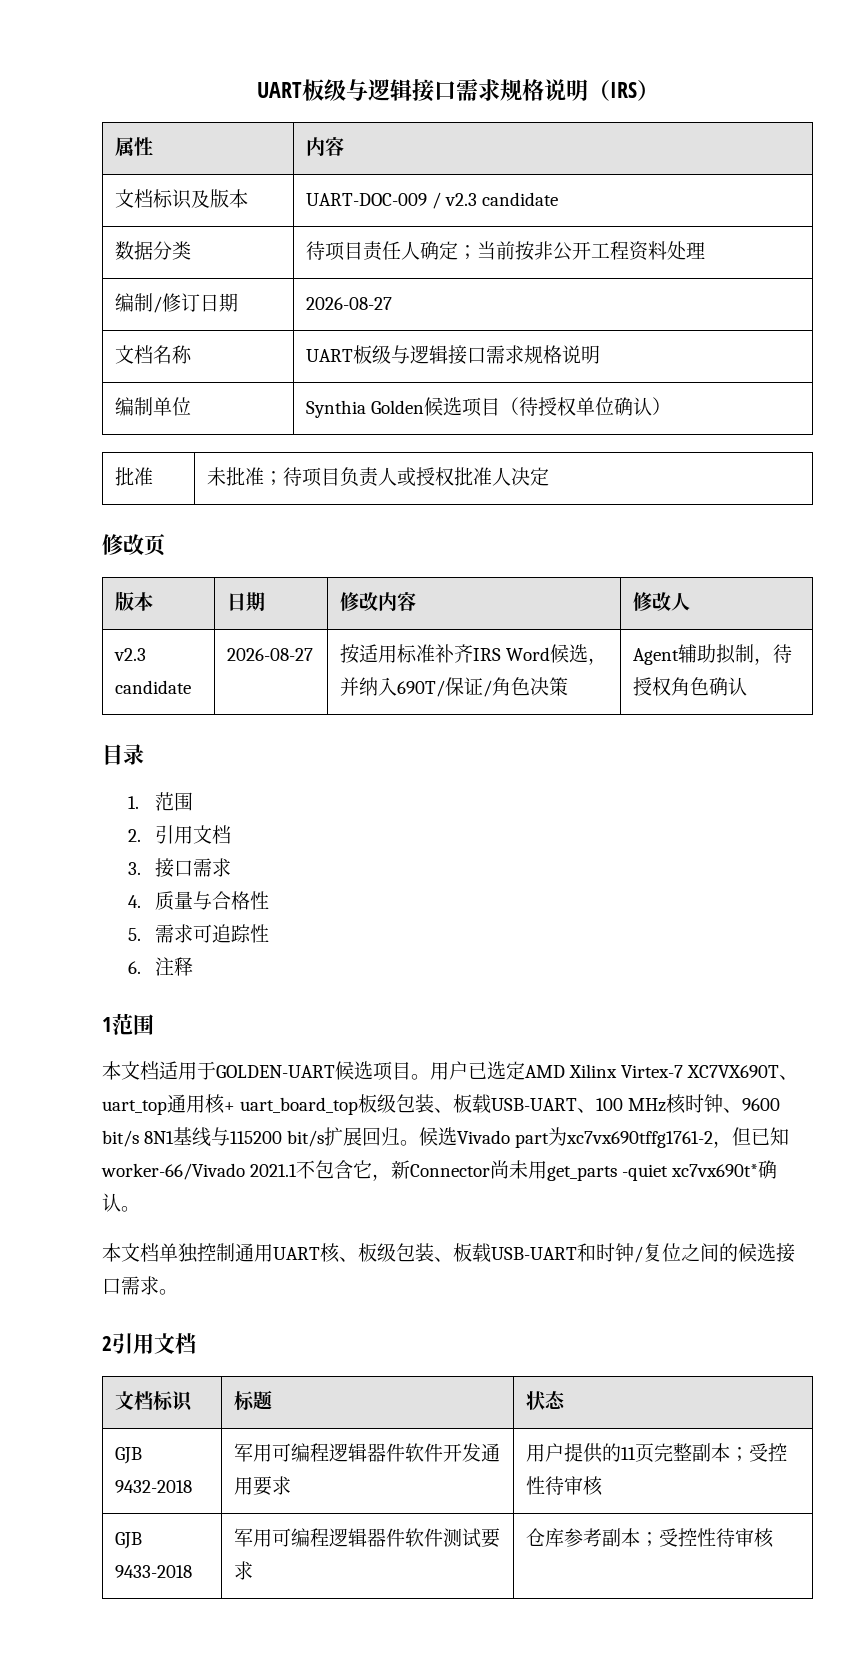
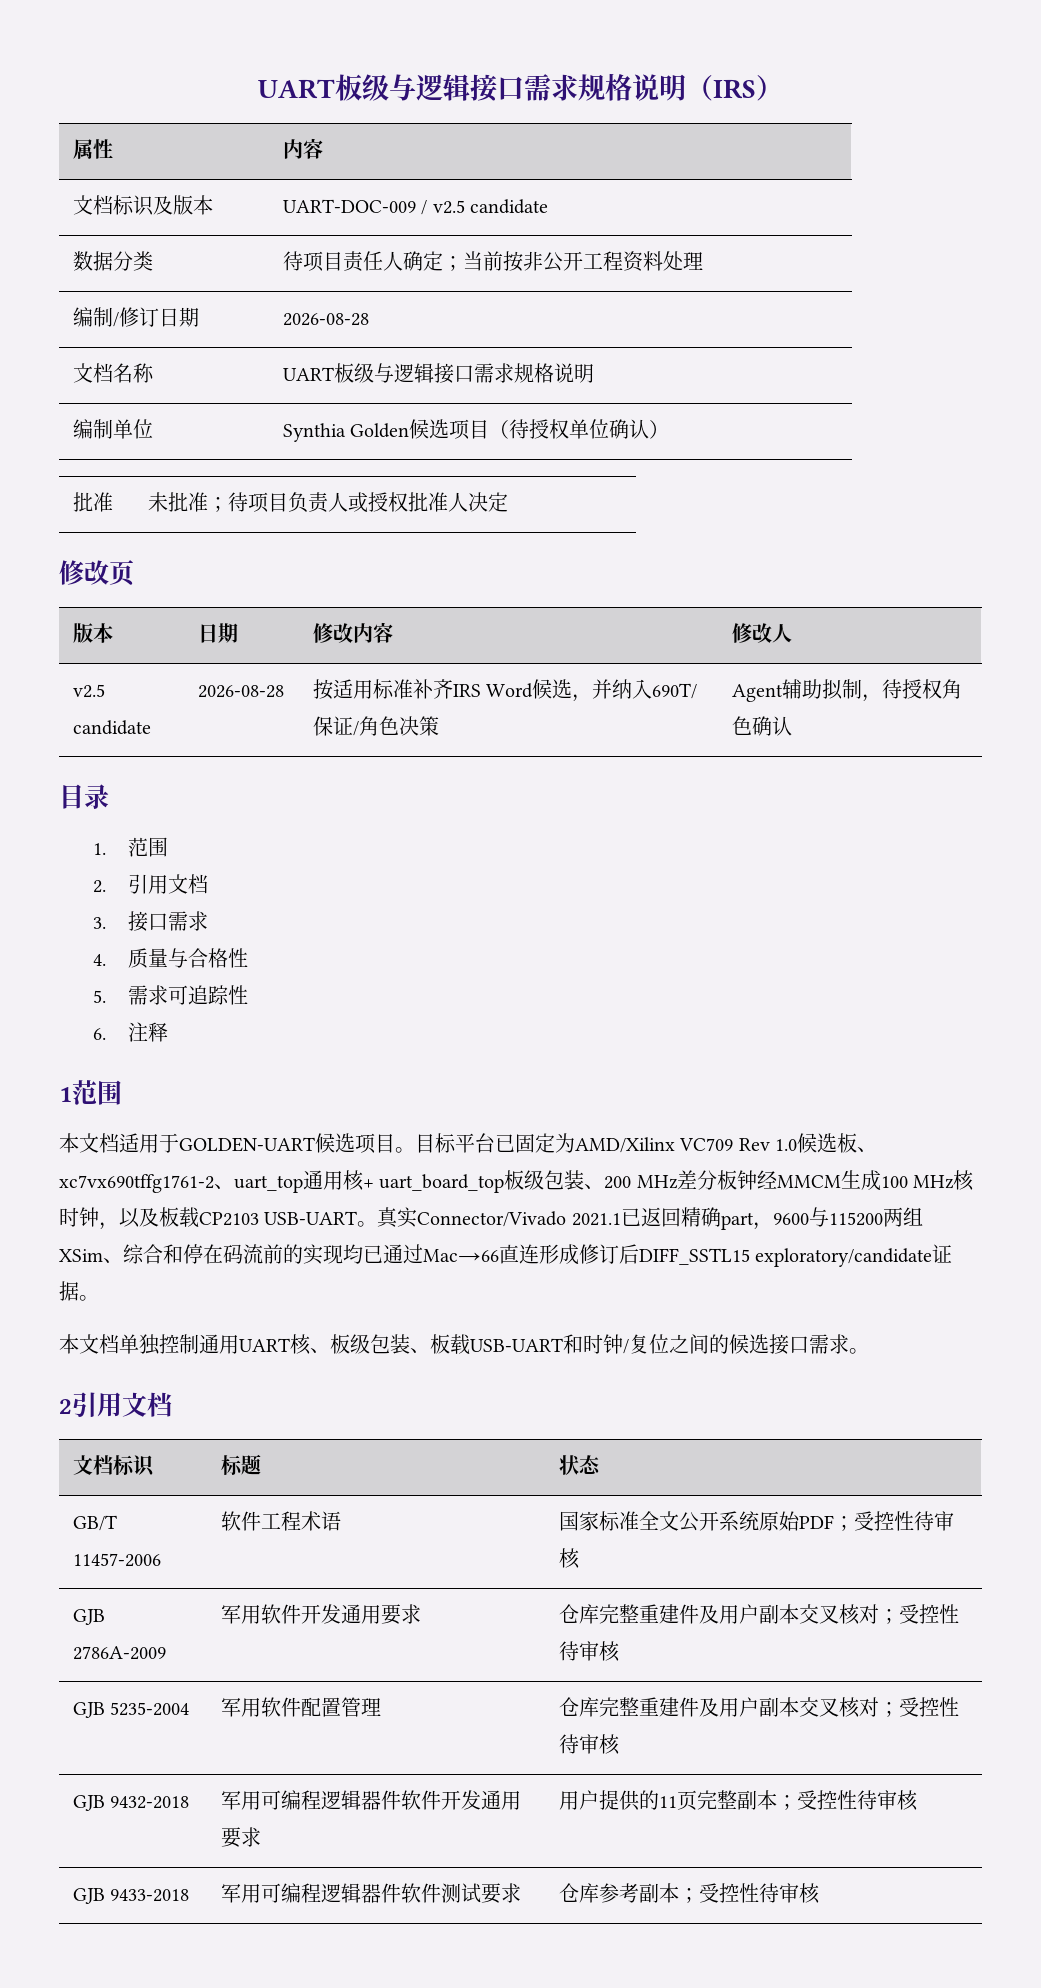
[445,193,478,206] v2.3 -> [432,200,465,214] v2.5
[305,297,392,310] 2026-08-27 -> [282,313,369,326] 2026-08-28
[113,648,146,661] v2.3 -> [72,684,105,698] v2.5
[226,648,313,661] 2026-08-27 -> [197,685,284,698] 2026-08-28
[430,1061,780,1080] 用户已选定AMD Xilinx Virtex-7 XC7VX690T -> [415,1133,878,1153] [59,1174,214,1193] 目标平台已固定为AMD/Xilinx VC709 Rev 1.0候选板、xc7vx690tffg1761-2
[453,1094,781,1114] [102,1127,790,1148] [101,1160,778,1181] [102,1193,121,1212] 板载USB-UART、100 MHz核时钟、9600 bit/s 8N1基线与115200 bit/s扩展回归。候选Vivado part为xc7vx690tffg1761-2，但已知worker-66/Vivado 2021.1不包含它，新Connector尚未用get_parts -quiet xc7vx690t*确认 -> [604,1170,975,1191] [59,1207,923,1230] [59,1244,953,1267] [59,1281,79,1301] 200 MHz差分板钟经MMCM生成100 MHz核时钟，以及板载CP2103 USB-UART。真实Connector/Vivado 2021.1已返回精确part，9600与115200两组XSim、综合和停在码流前的实现均已通过Mac→66直连形成修订后DIFF_SSTL15 exploratory/candidate证据
(566, 1400) none -> [72,1515,117,1531] [72,1553,161,1567] [220,1511,341,1531] [558,1511,954,1532] [558,1548,580,1569] [72,1609,105,1625] [72,1646,166,1660] [220,1604,421,1625] [558,1604,959,1625] [558,1641,620,1662] [72,1702,190,1718] [220,1697,381,1717] [558,1697,959,1718] [558,1734,620,1755] // GB/T 11457-2006 | 软件工程术语 | 国家标准全文公开系统原始PDF；受控性待审核 // GJB 2786A-2009 | 军用软件开发通用要求 | 仓库完整重建件及用户副本交叉核对；受控性待审核 // GJB 5235-2004 | 军用软件配置管理 | 仓库完整重建件及用户副本交叉核对；受控性待审核

